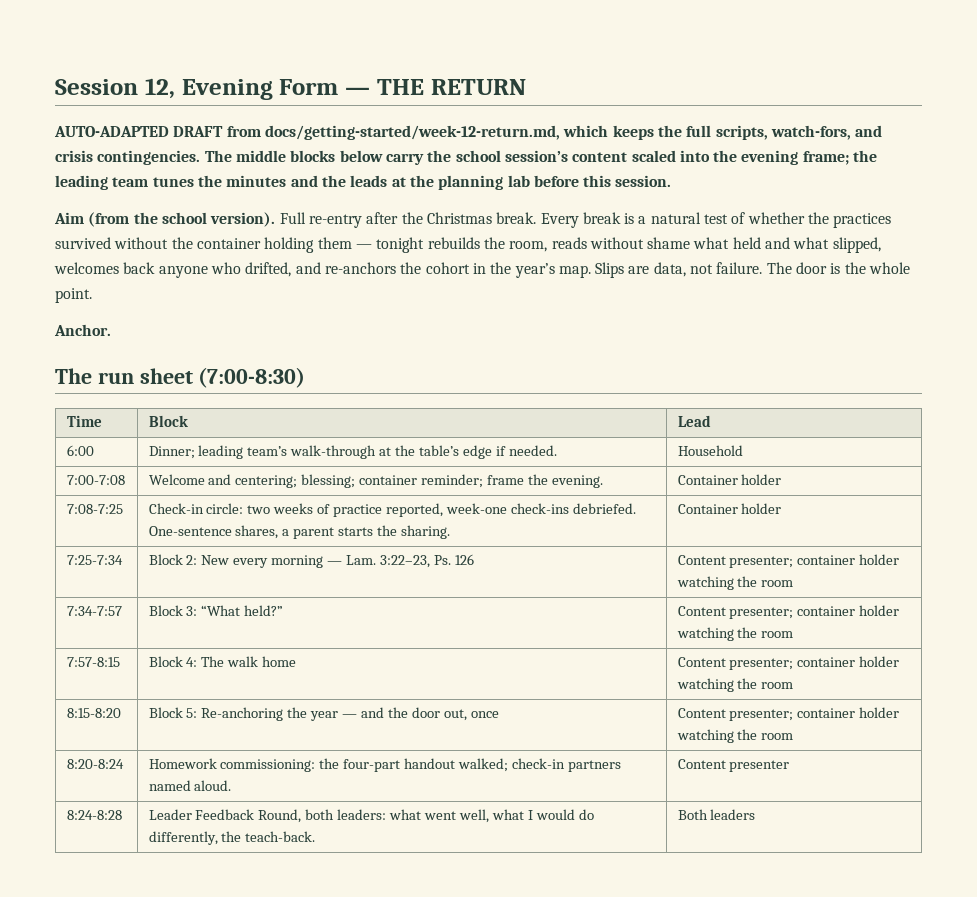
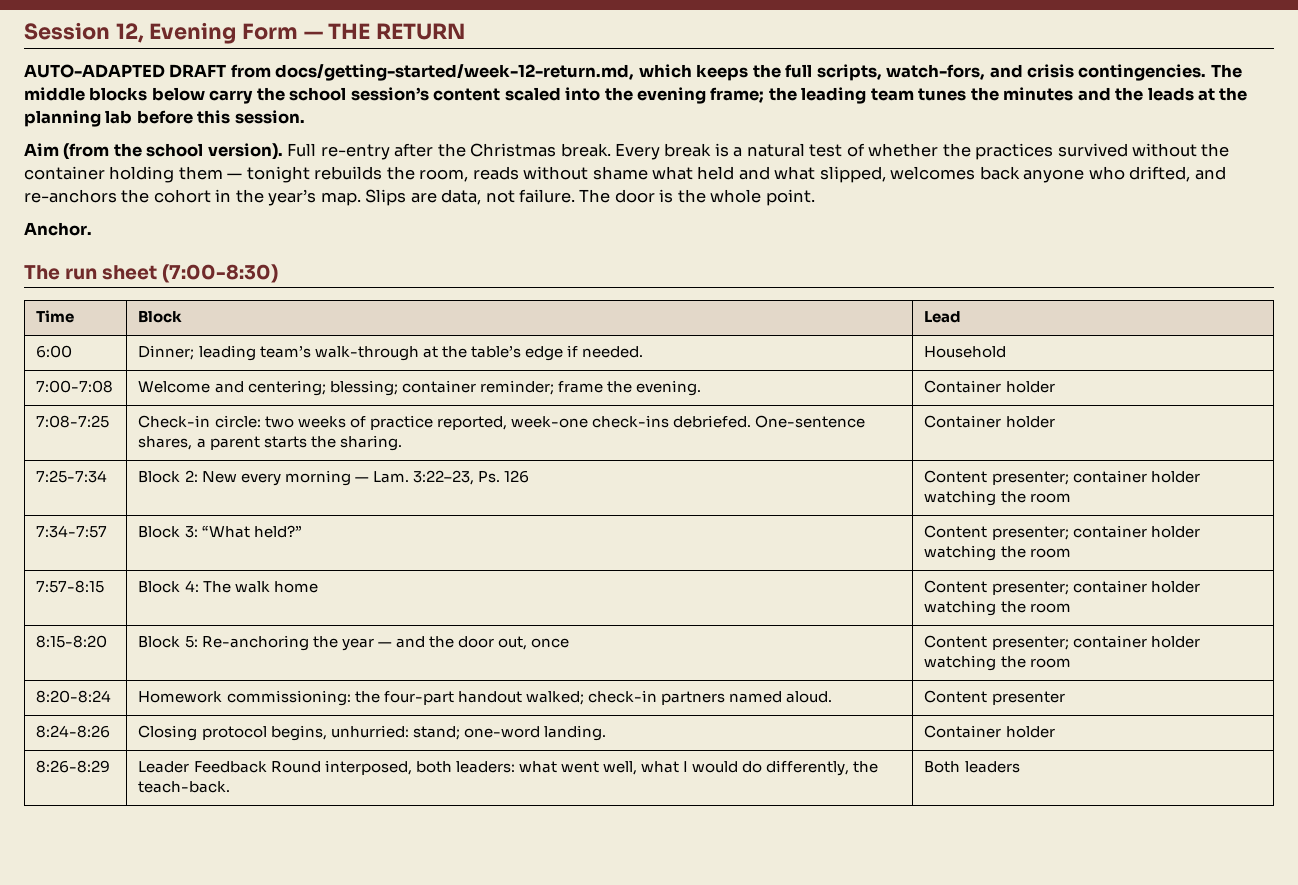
[66,810,122,820] 8:24-8:28 -> [36,725,111,738] [138,725,606,741] [924,725,1055,738] [36,760,111,773] 8:24-8:26 | Closing protocol begins, unhurried: stand; one-word landing. | Container holder // 8:26-8:29
[258,809,302,823] Round, -> [270,760,412,775] Round interposed,

